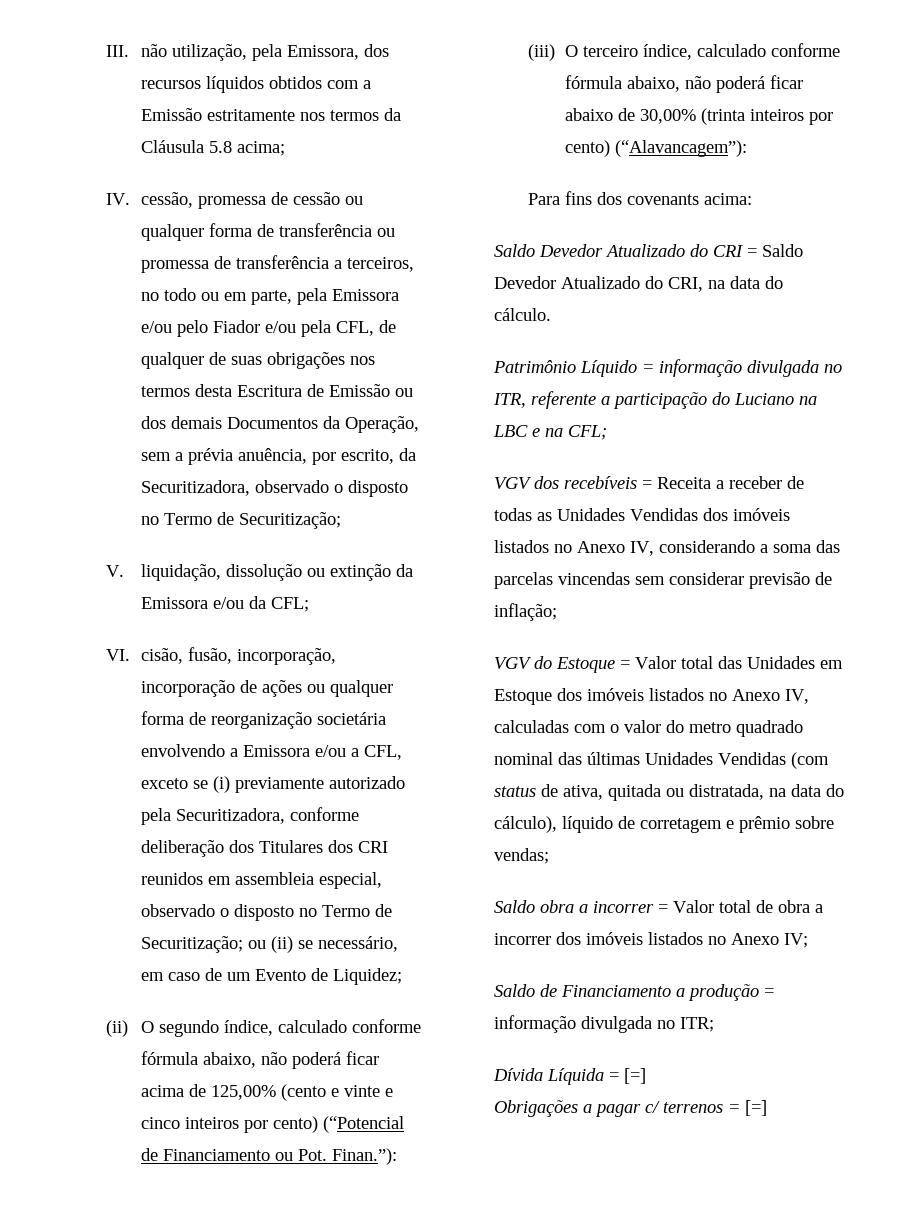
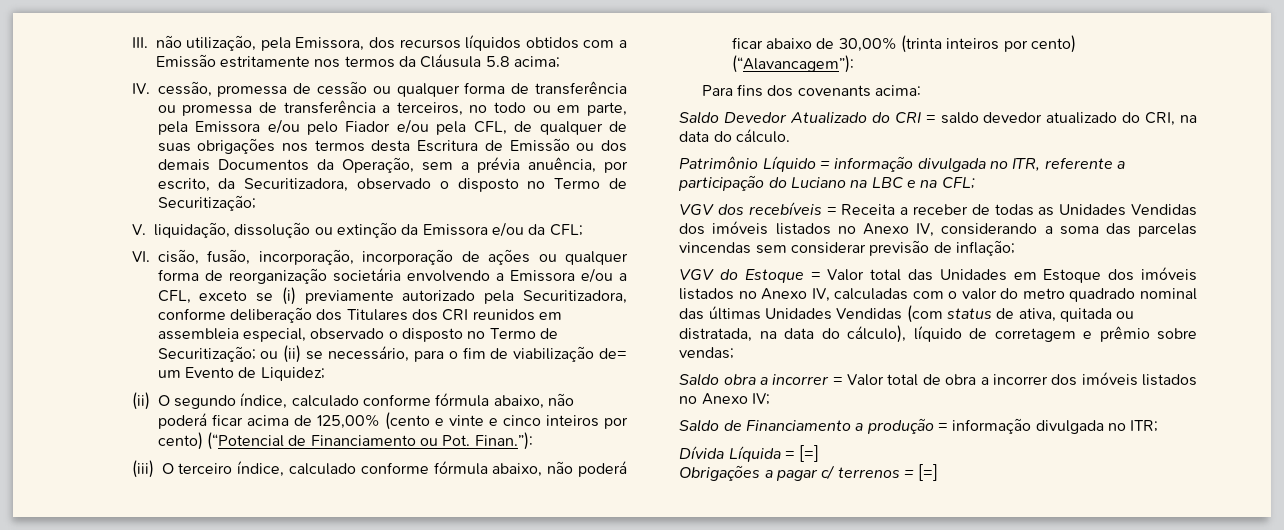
[140,968,222,981] em caso de -> [413,346,627,362] para o fim de viabilização de=
[762,244,804,257] [494,276,641,289] Saldo Devedor Atualizado -> [940,112,1118,124] saldo devedor atualizado

